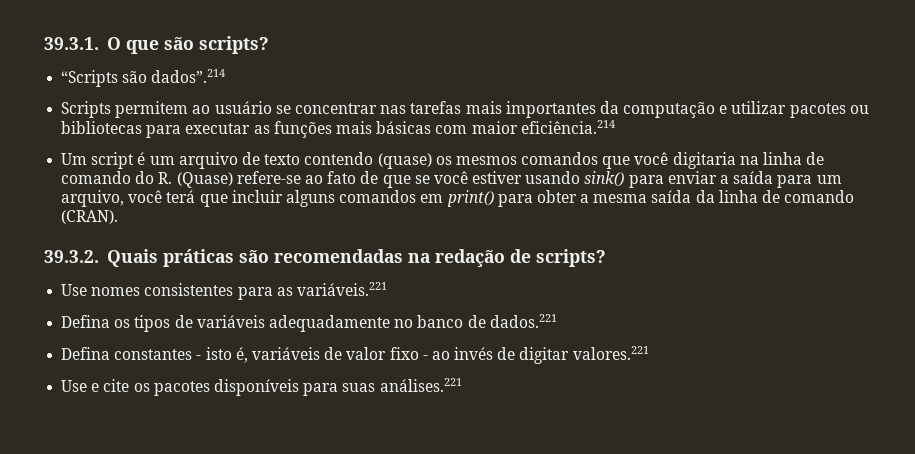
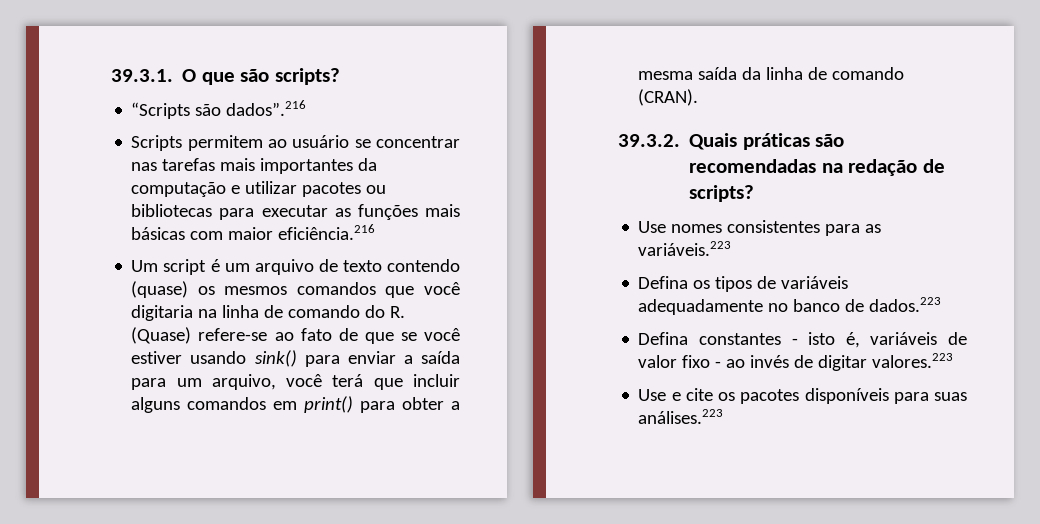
[151,69,226,83] dados”.214 -> [226,100,307,116] dados”.216
[520,120,615,134] eficiência.214 -> [278,224,376,240] eficiência.216
[296,282,387,296] variáveis.221 -> [638,241,732,256] variáveis.223
[489,314,557,328] dados.221 -> [869,297,942,312] dados.223
[572,346,649,360] valores.221 -> [872,353,954,368] valores.223
[379,378,462,392] análises.221 -> [638,409,724,424] análises.223

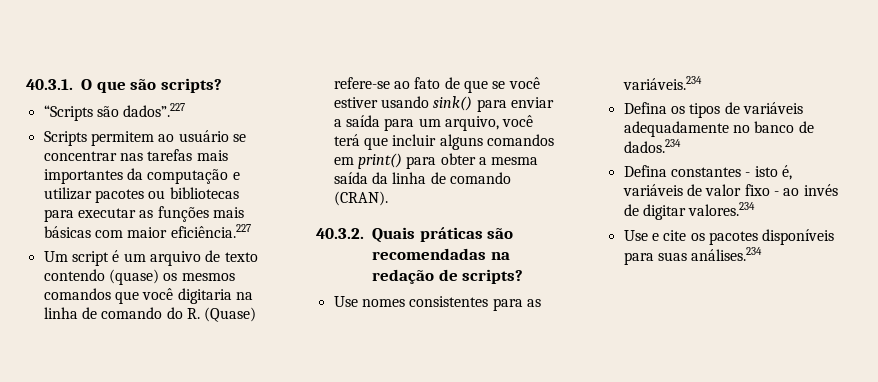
[111,69,173,82] 39.3.1. -> [26,79,73,90] 40.3.1.
[226,100,307,116] dados”.216 -> [123,103,186,117] dados”.227
[278,224,376,240] eficiência.216 -> [170,224,251,238] eficiência.227
[618,134,680,147] 39.3.2. -> [316,228,364,239] 40.3.2.
[638,241,732,256] variáveis.223 -> [622,76,702,90] variáveis.234
[869,297,942,312] dados.223 -> [623,139,681,153] dados.234
[872,353,954,368] valores.223 -> [688,202,756,216] valores.234
[638,409,724,424] análises.223 -> [691,247,763,261] análises.234

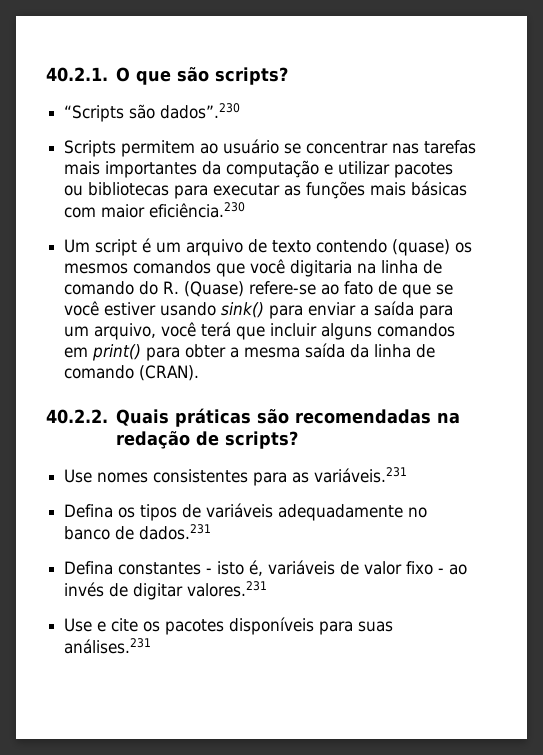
[26,79,73,90] 40.3.1. -> [46,67,108,82] 40.2.1.
[123,103,186,117] dados”.227 -> [160,103,241,119] dados”.230
[170,224,251,238] eficiência.227 -> [149,202,246,218] eficiência.230
[316,228,364,239] 40.3.2. -> [46,409,108,424] 40.2.2.
[622,76,702,90] variáveis.234 -> [314,467,408,483] variáveis.231
[623,139,681,153] dados.234 -> [139,524,212,540] dados.231
[688,202,756,216] valores.234 -> [187,581,268,597] valores.231
[691,247,763,261] análises.234 -> [64,638,152,654] análises.231

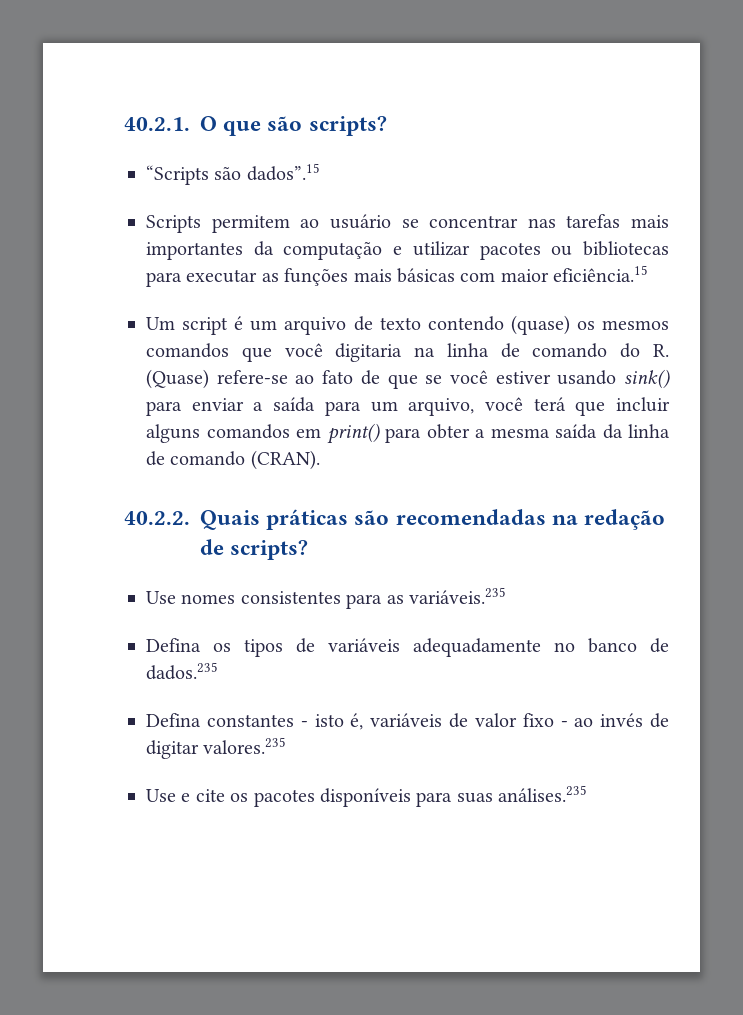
[160,103,241,119] dados”.230 -> [246,163,320,181] dados”.15
[149,202,246,218] eficiência.230 -> [553,265,649,282] eficiência.15
[314,467,408,483] variáveis.231 -> [409,587,506,604] variáveis.235
[139,524,212,540] dados.231 -> [146,662,218,680] dados.235
[187,581,268,597] valores.231 -> [203,737,287,754] valores.235
[64,638,152,654] análises.231 -> [498,785,588,802] análises.235

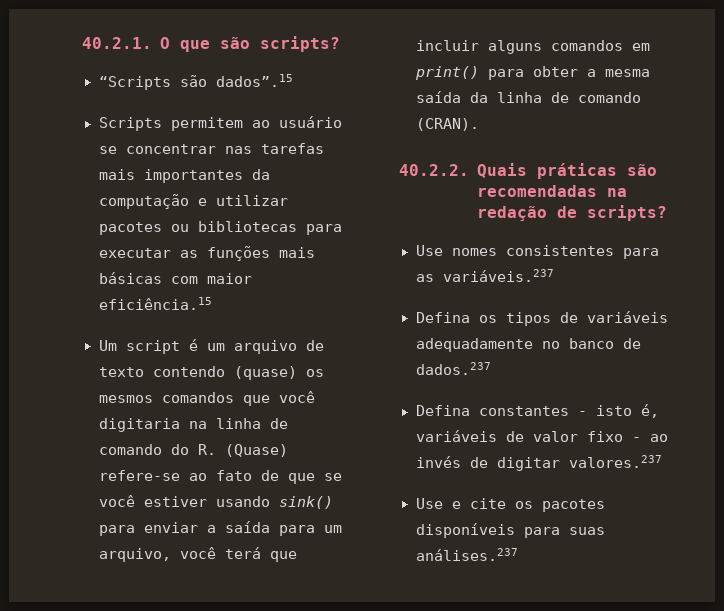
[409,587,506,604] variáveis.235 -> [442,269,554,282] variáveis.237
[146,662,218,680] dados.235 -> [415,362,491,375] dados.237
[203,737,287,754] valores.235 -> [568,455,662,468] valores.237
[498,785,588,802] análises.235 -> [415,548,518,561] análises.237

